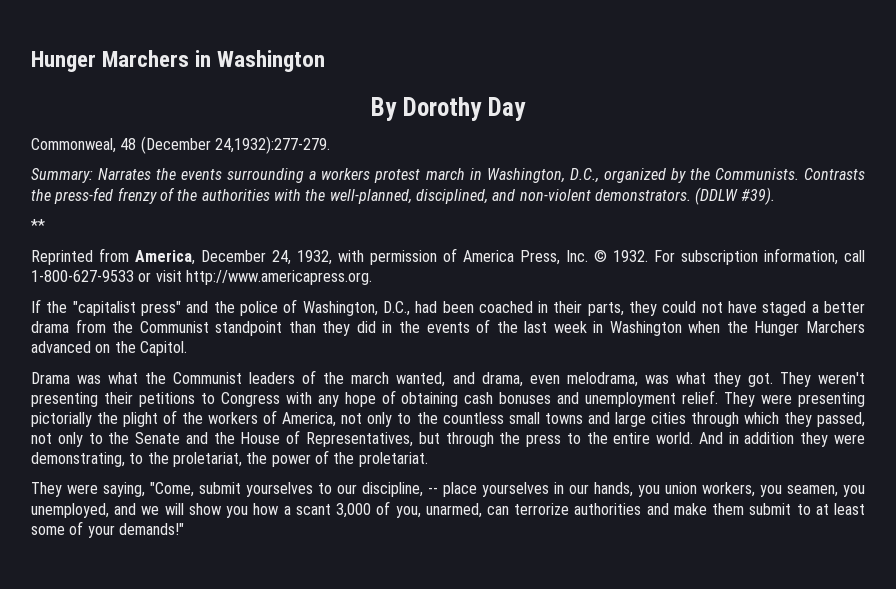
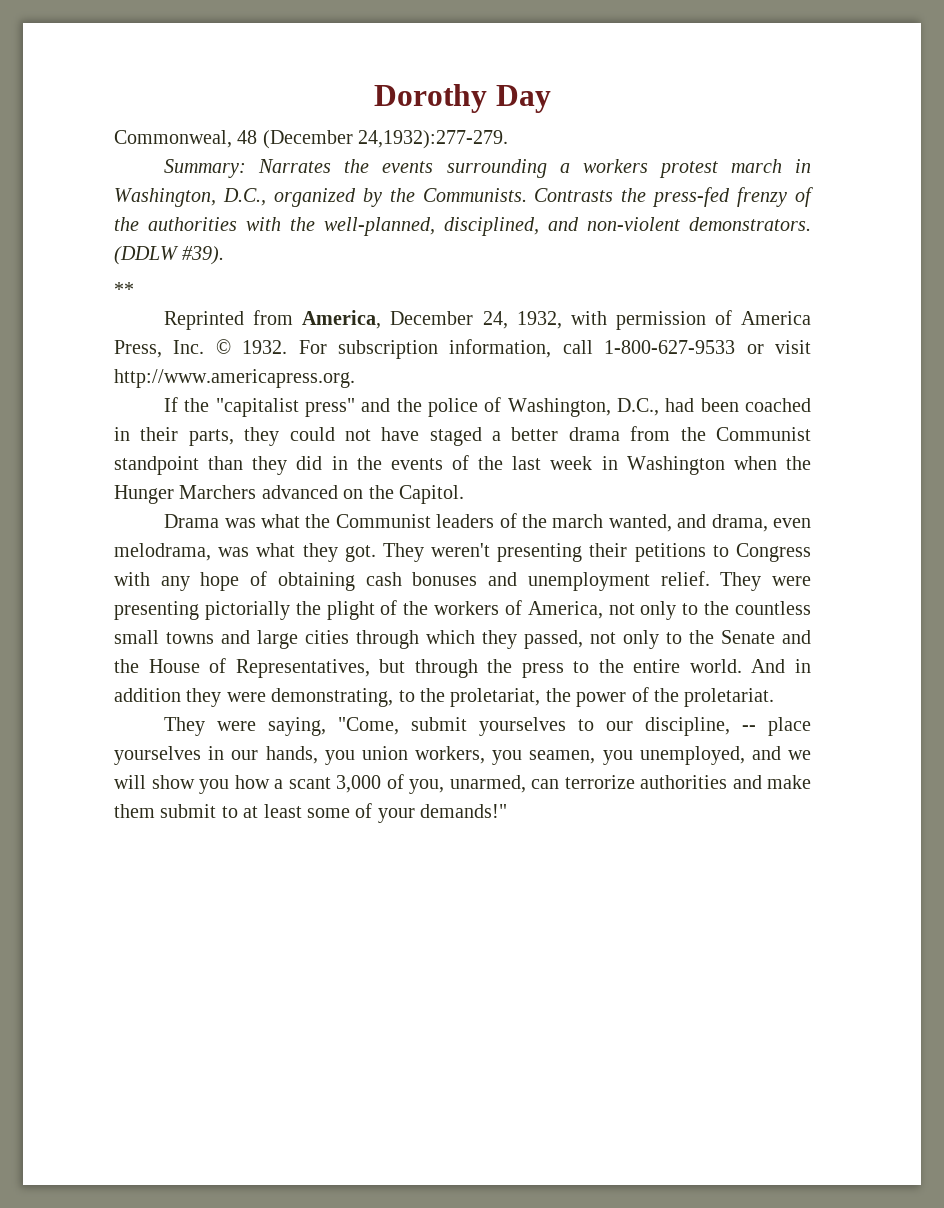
[31,50,326,72] [371,97,398,121] Hunger Marchers in Washington // By -> (374, 98) none

